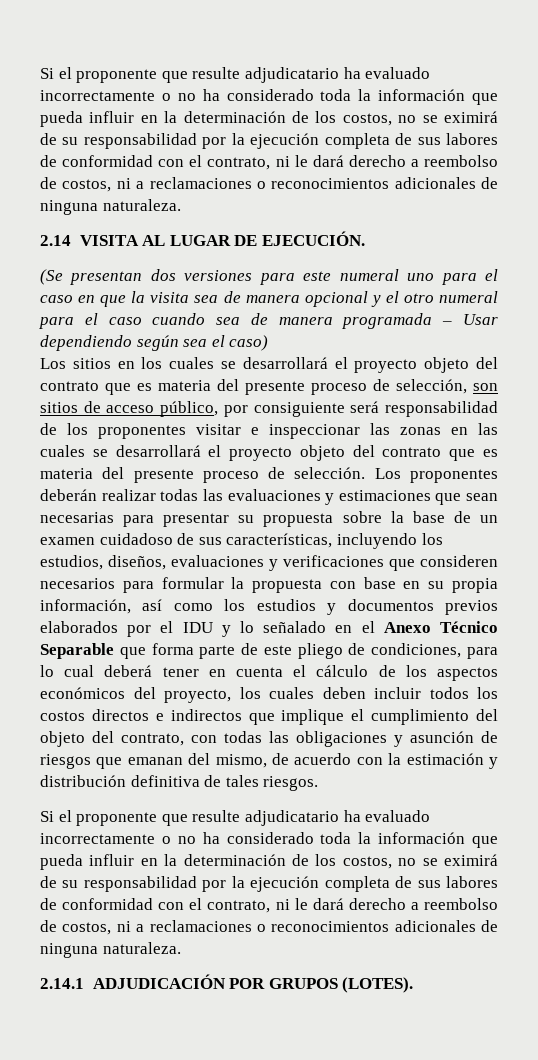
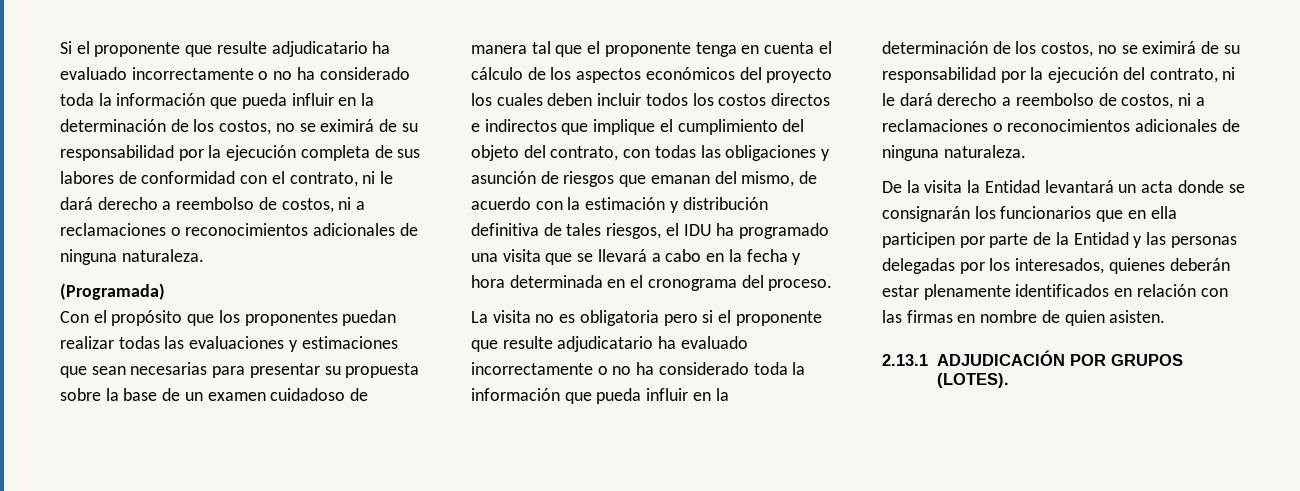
[40,231,365,246] [40,269,499,285] [40,291,498,307] [39,313,498,329] [40,335,269,351] [40,357,498,373] [40,379,498,395] [40,401,498,417] [40,423,498,439] [40,445,498,461] [40,467,498,483] [40,489,97,501] 2.14 VISITA AL LUGAR DE EJECUCIÓN. // (Se presentan dos versiones para este numeral uno para el caso en que la visita sea de manera opcional y el otro numeral para el caso cuando sea de manera programada – Usar dependiendo según sea el caso) // Los sitios en los cuales se desarrollará el proyecto objeto del contrato que es materia del presente proceso de selección, son sitios de acceso público, por consiguiente será responsabilidad de los proponentes visitar e inspeccionar las zonas en las cuales se desarrollará el proyecto objeto del contrato que es materia del presente proceso de selección. Los proponentes deberán -> [60,283,165,300] [60,310,397,326] (Programada) // Con el propósito que los proponentes puedan
[198,533,443,549] [40,555,498,571] [40,577,498,593] [40,599,498,615] [40,621,498,637] [40,643,498,659] [40,665,199,677] sus características, incluyendo los estudios, diseños, evaluaciones y verificaciones que consideren necesarios para formular la propuesta con base en su propia información, así como los estudios y documentos previos elaborados por el IDU y lo señalado en el Anexo Técnico Separable que forma parte de este pliego de condiciones, para lo cual deberá tener -> [471,41,737,57] manera tal que el proponente tenga
[164,689,231,703] proyecto, -> [766,68,833,83] proyecto
[263,776,319,791] [40,811,54,822] riesgos. // Si -> [606,223,830,239] [471,249,802,265] [471,275,833,291] [471,310,714,326] riesgos, el IDU ha programado una visita que se llevará a cabo en la fecha y hora determinada en el cronograma del proceso. // La visita no es obligatoria pero si
[324,876,499,892] [40,898,203,910] completa de sus labores de conformidad con el -> [1122,67,1145,80] del
[40,978,84,989] 2.14.1 -> [882,180,1245,193] [882,206,1177,222] [882,232,1237,248] [882,258,1230,274] [882,284,1228,300] [882,310,1166,326] [882,354,928,366] De la visita la Entidad levantará un acta donde se consignarán los funcionarios que en ella participen por parte de la Entidad y las personas delegadas por los interesados, quienes deberán estar plenamente identificados en relación con las firmas en nombre de quien asisten. // 2.13.1

